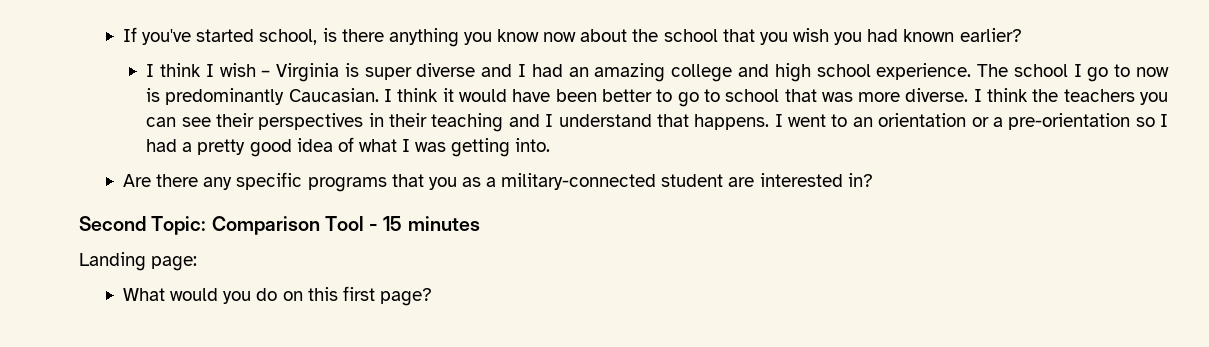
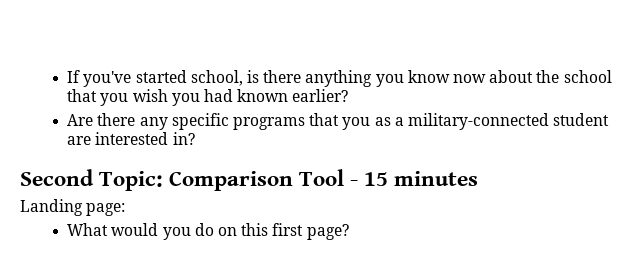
[146,63,1170,82] [146,88,1169,107] [146,113,1168,132] [146,137,551,157] // I think I wish – Virginia is super diverse and I had an amazing college and high school experience. The school I go to now is predominantly Caucasian. I think it would have been better to go to school that was more diverse. I think the teachers you can see their perspectives in their teaching and I understand that happens. I went to an orientation or a pre-orientation so I had a pretty good idea of what I was getting into. -> (349, 95) none

